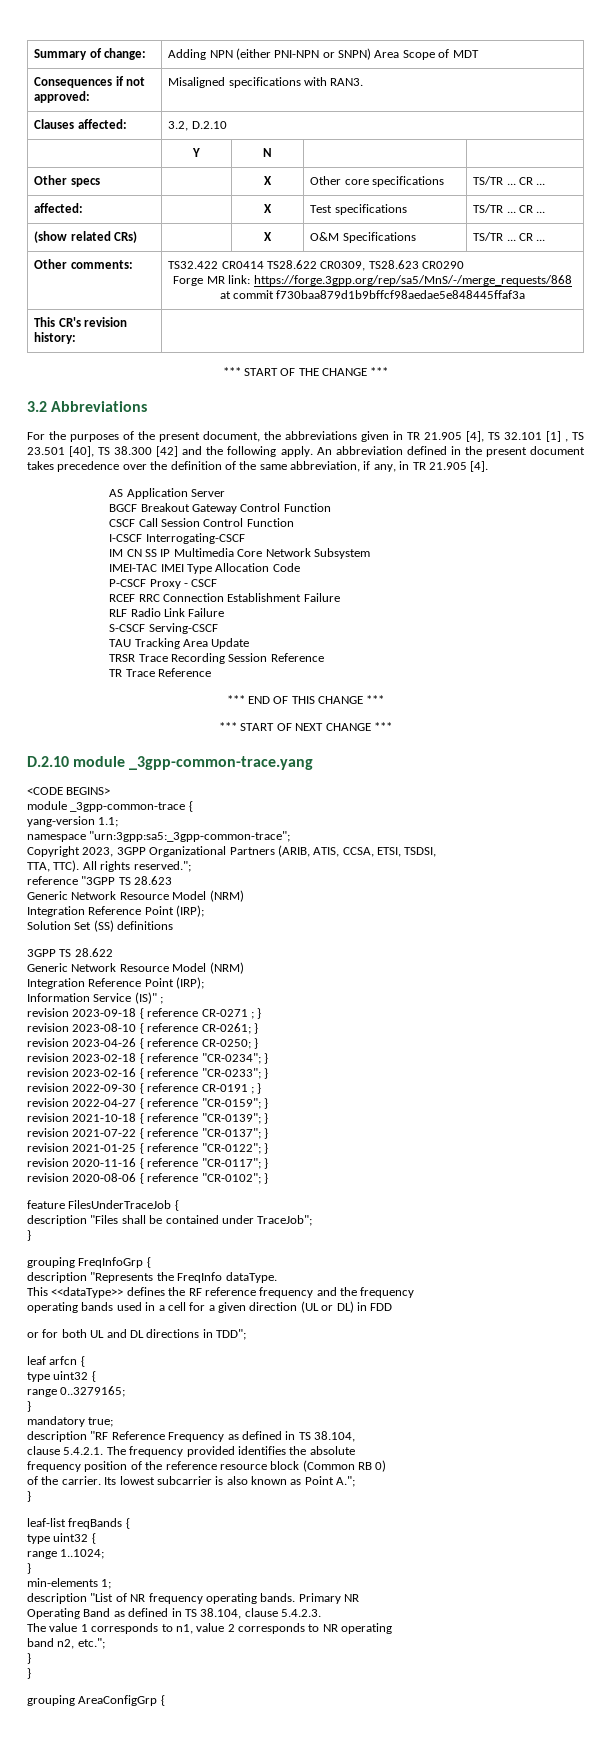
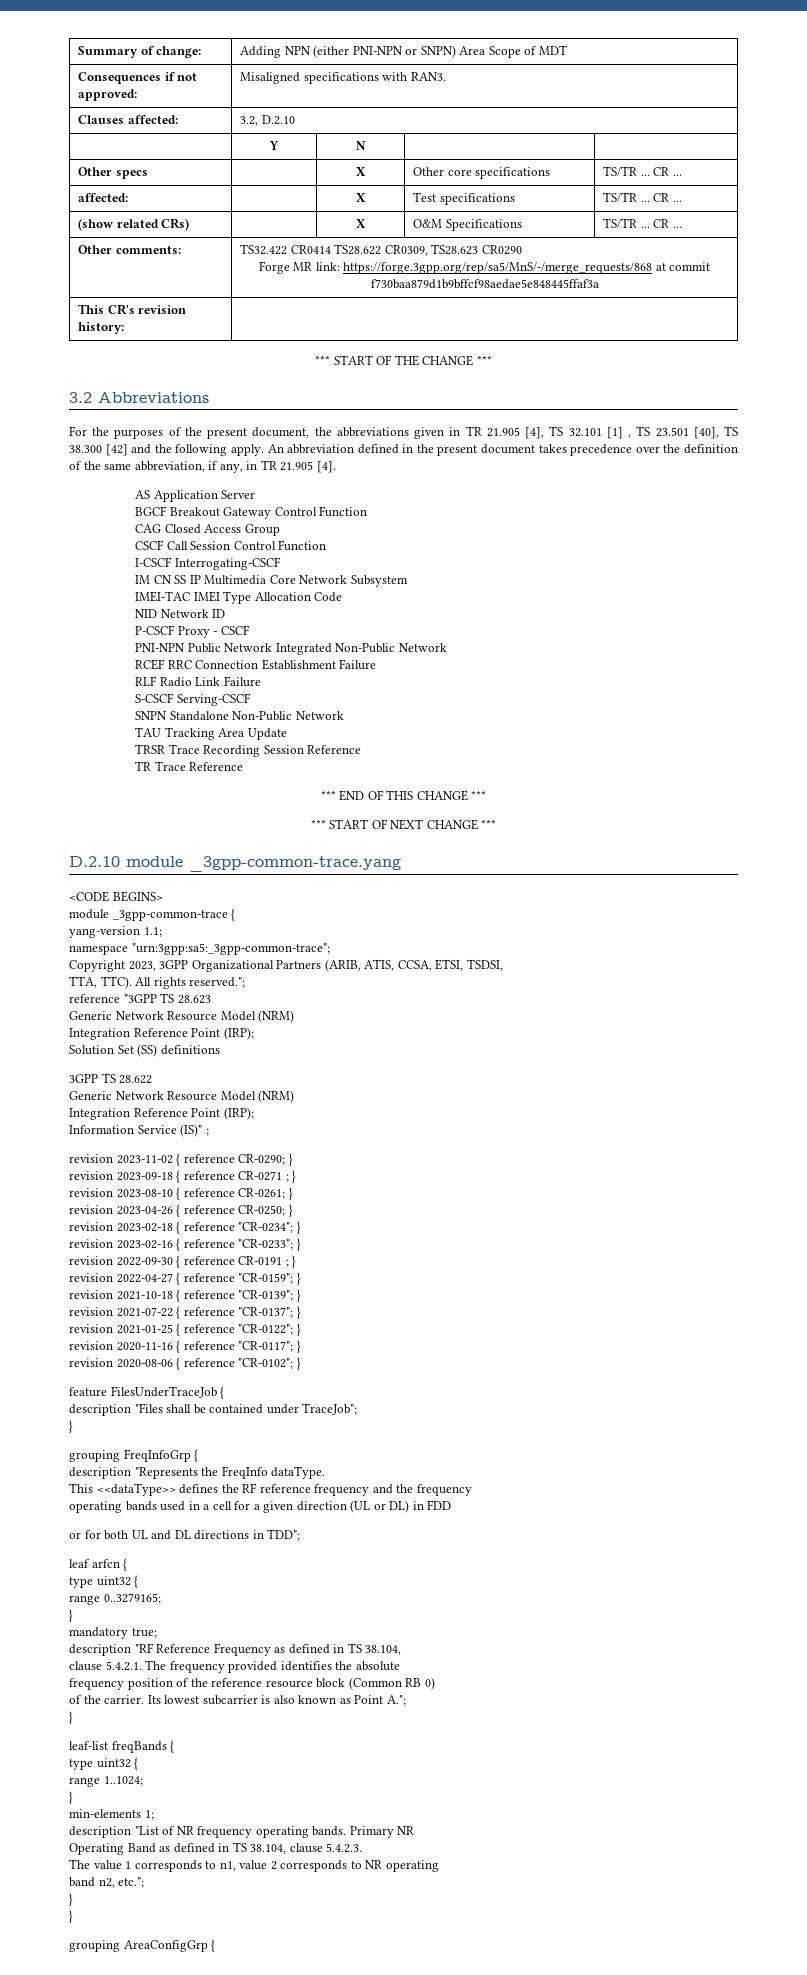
(331, 507) none -> [135,524,280,536] // CAG Closed Access Group
(300, 567) none -> [135,609,226,618] // NID Network ID
(218, 583) none -> [135,643,447,655] // PNI-NPN Public Network Integrated Non-Public Network
(218, 628) none -> [135,711,344,721] // SNPN Standalone Non-Public Network
(164, 1000) none -> [69,1153,293,1166] // revision 2023-11-02 { reference CR-0290; }

